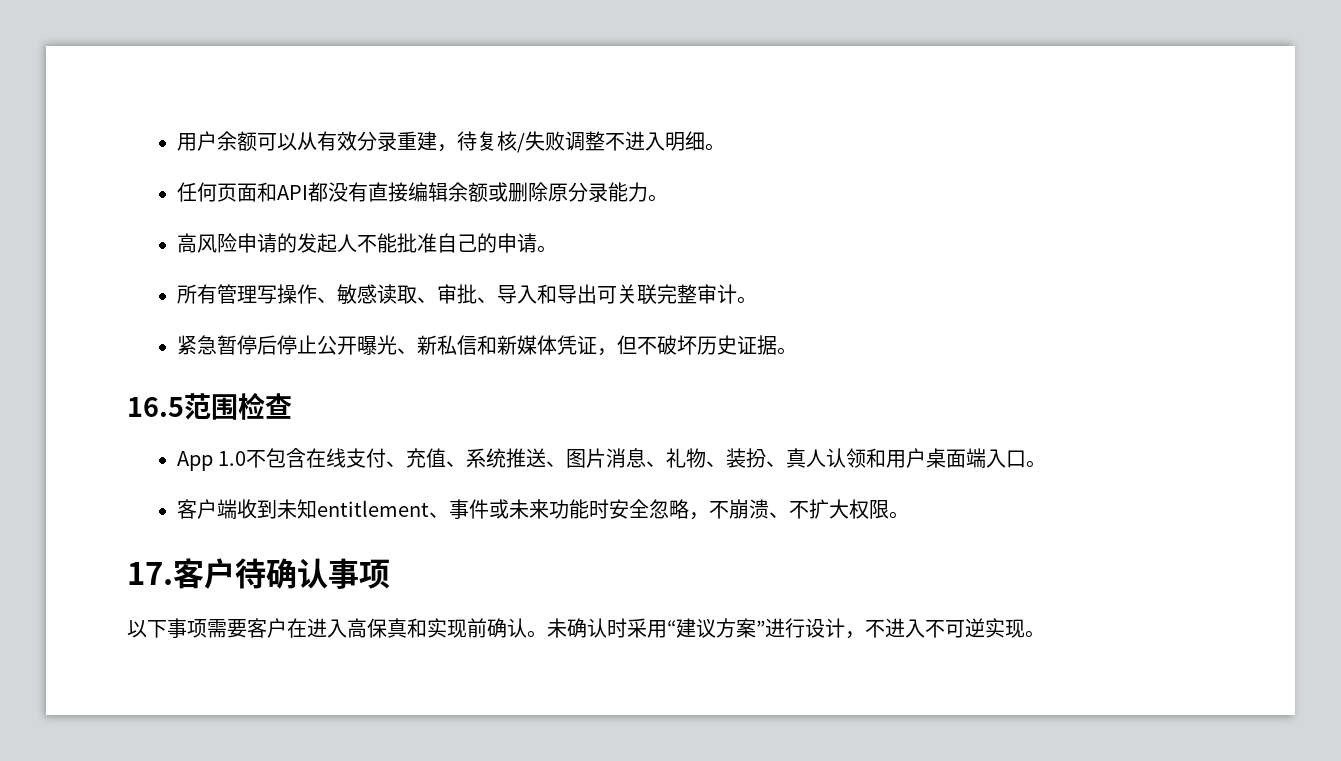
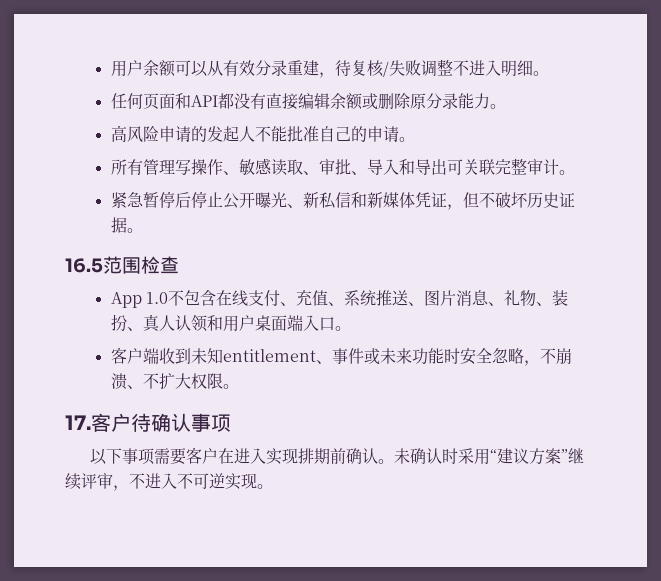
[347,618,467,638] 高保真和实现 -> [265,448,330,465] 实现排期
[765,618,845,638] 进行设计 -> [567,448,584,464] [65,472,113,490] 继续评审

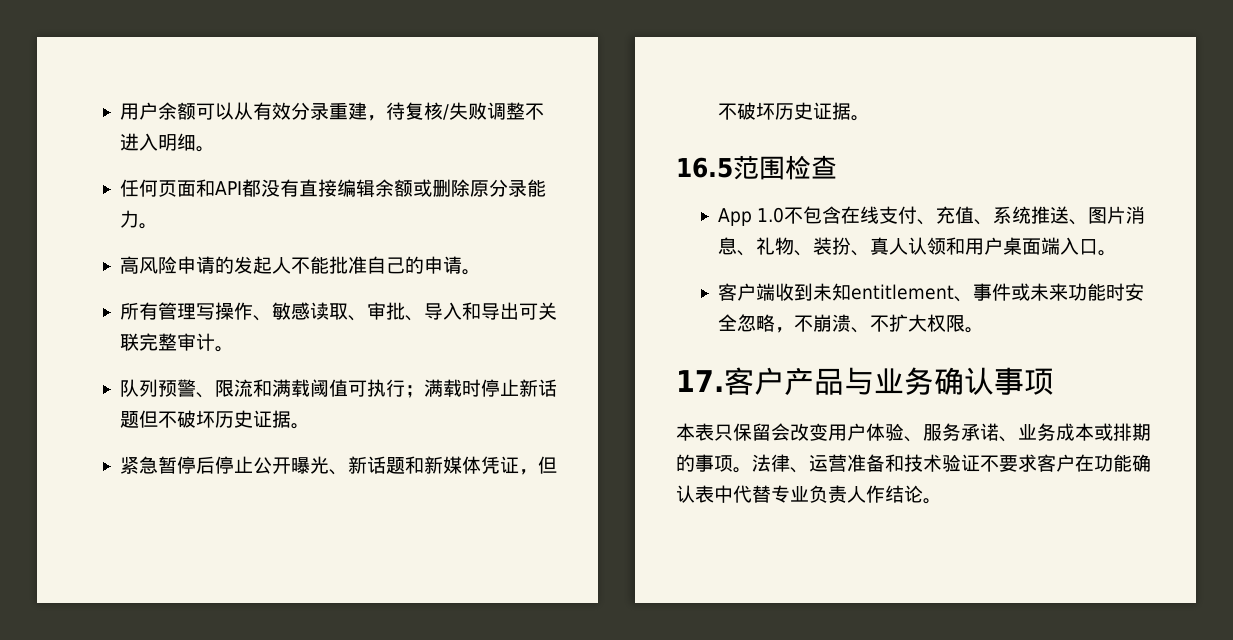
(575, 172) none -> [119,379,557,398] [119,410,310,429] // 队列预警、限流和满载阈值可执行；满载时停止新话题但不破坏历史证据。
[318,192,351,209] 私信 -> [366,456,405,474] 话题
[131,413,151,432] 待 -> [784,367,934,395] 产品与业务
[89,447,584,465] [65,472,257,491] 以下事项需要客户在进入实现排期前确认。未确认时采用“建议方案”继续评审，不进入不可逆实现 -> [676,423,1151,442] [676,454,1151,473] [676,485,923,503] 本表只保留会改变用户体验、服务承诺、业务成本或排期的事项。法律、运营准备和技术验证不要求客户在功能确认表中代替专业负责人作结论

